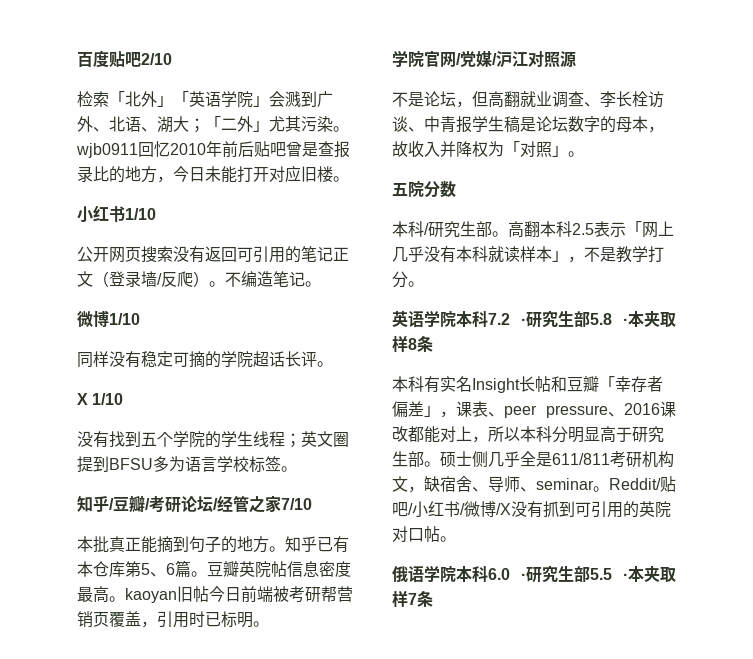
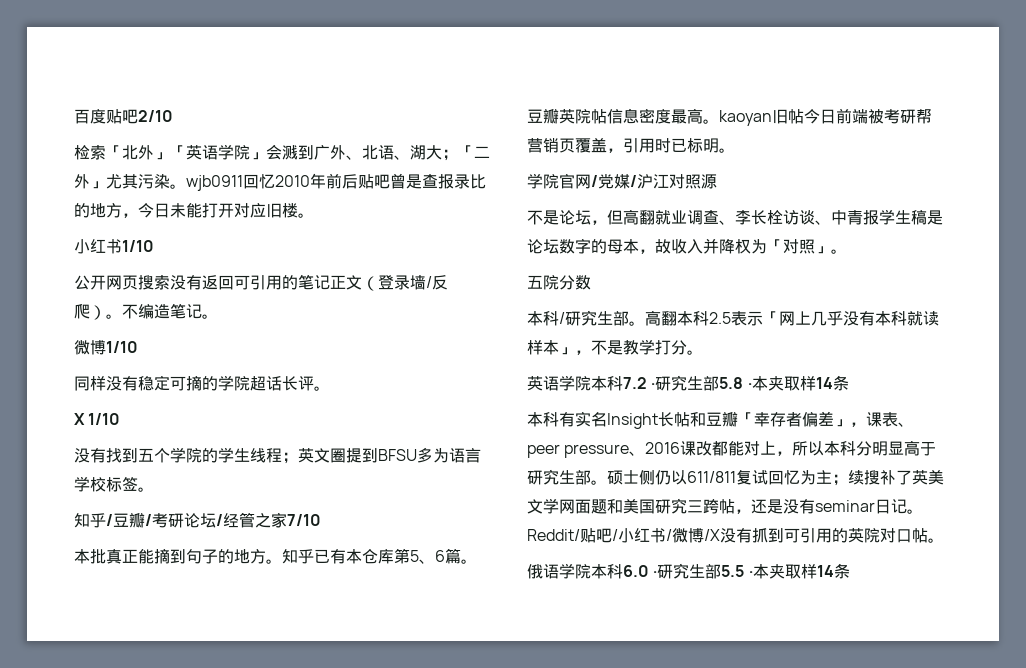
[408,338,417,350] 8 -> [815,377,833,389] 14
[488,451,674,468] [392,476,594,493] 几乎全是611/811考研机构文，缺宿舍、导师、seminar -> [655,470,944,486] [527,498,907,514] 仍以611/811复试回忆为主；续搜补了英美文学网面题和美国研究三跨帖，还是没有seminar日记
[408,593,417,605] 7 -> [816,565,834,577] 14

